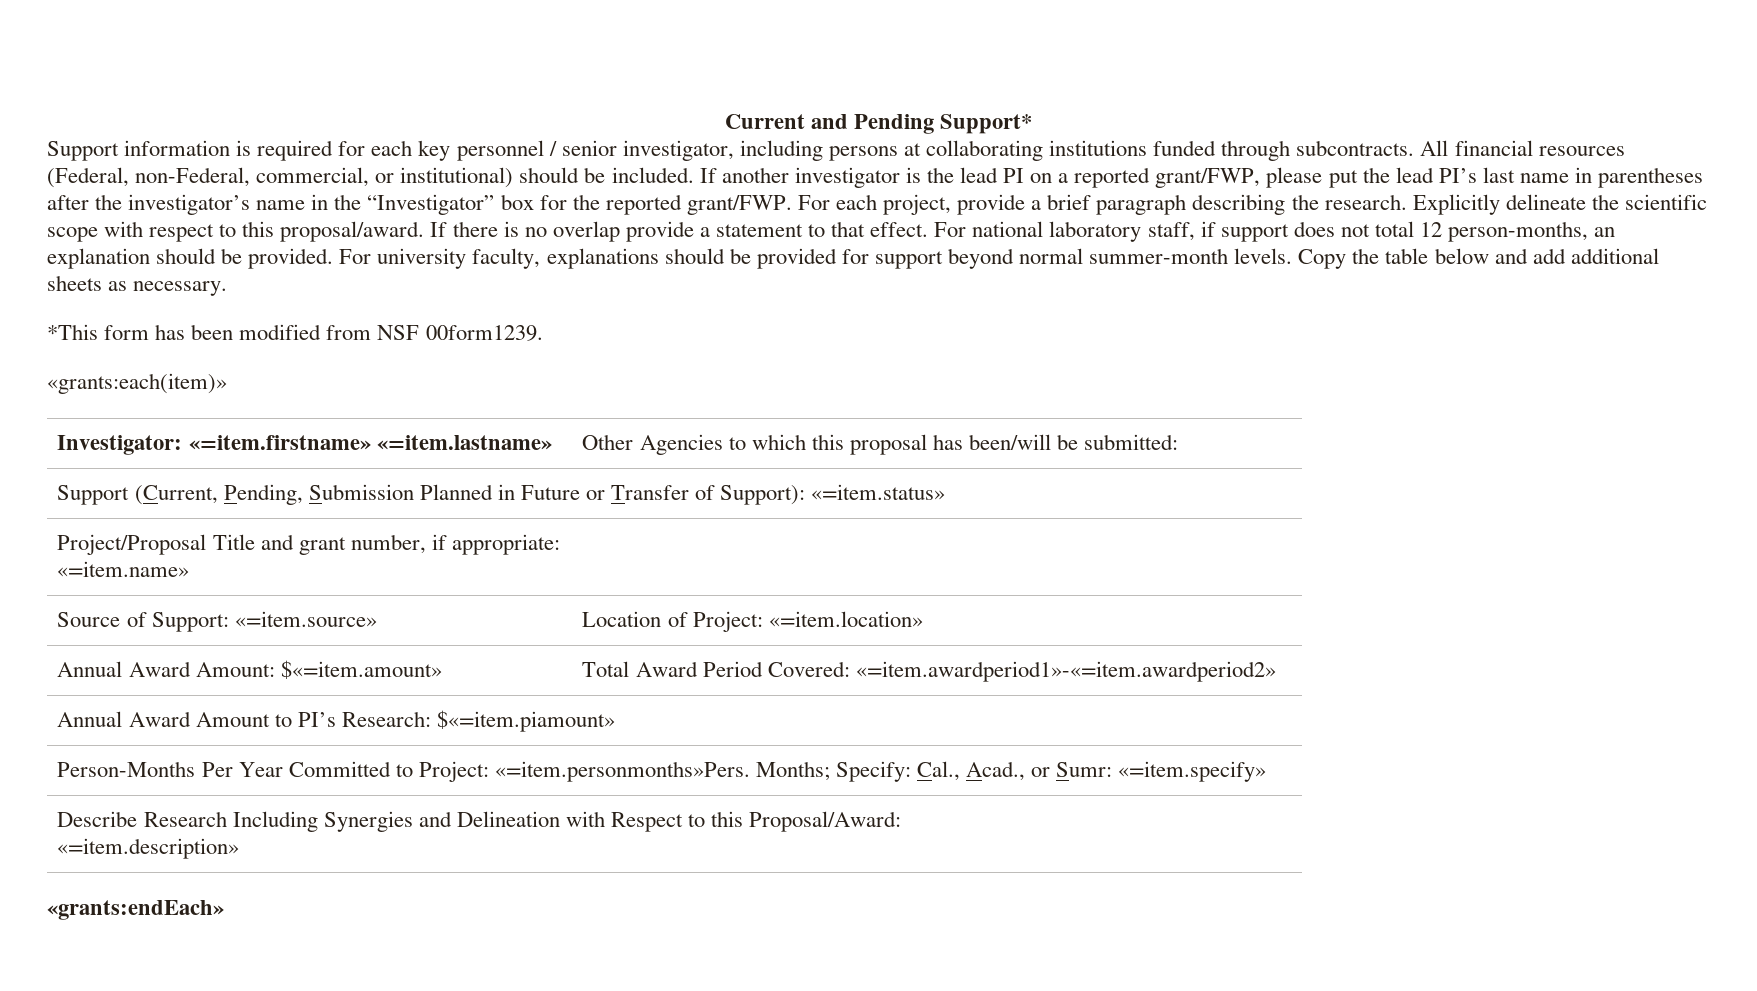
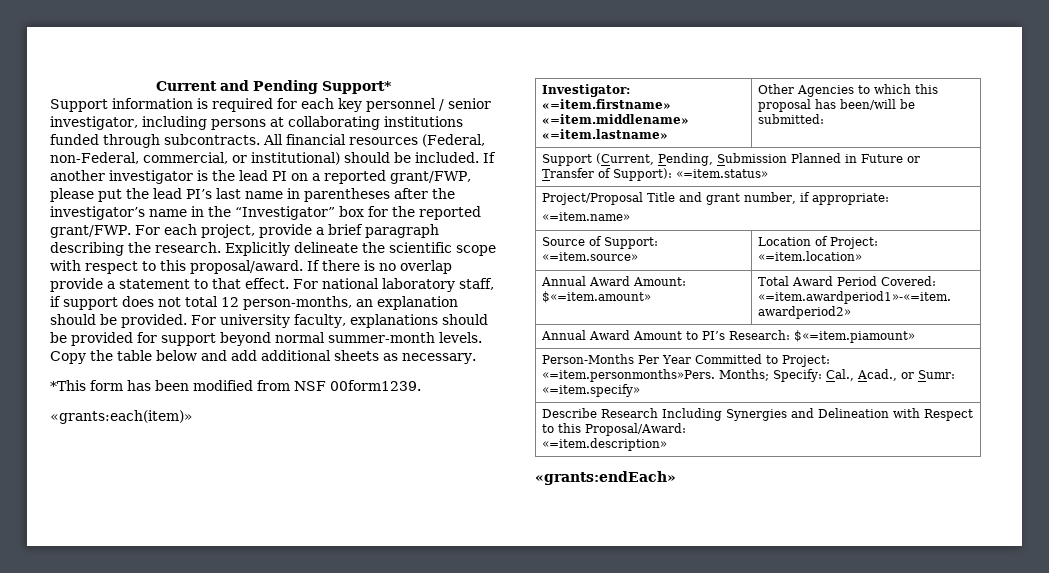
(371, 442) none -> [541,114,689,124] «=item.middlename»

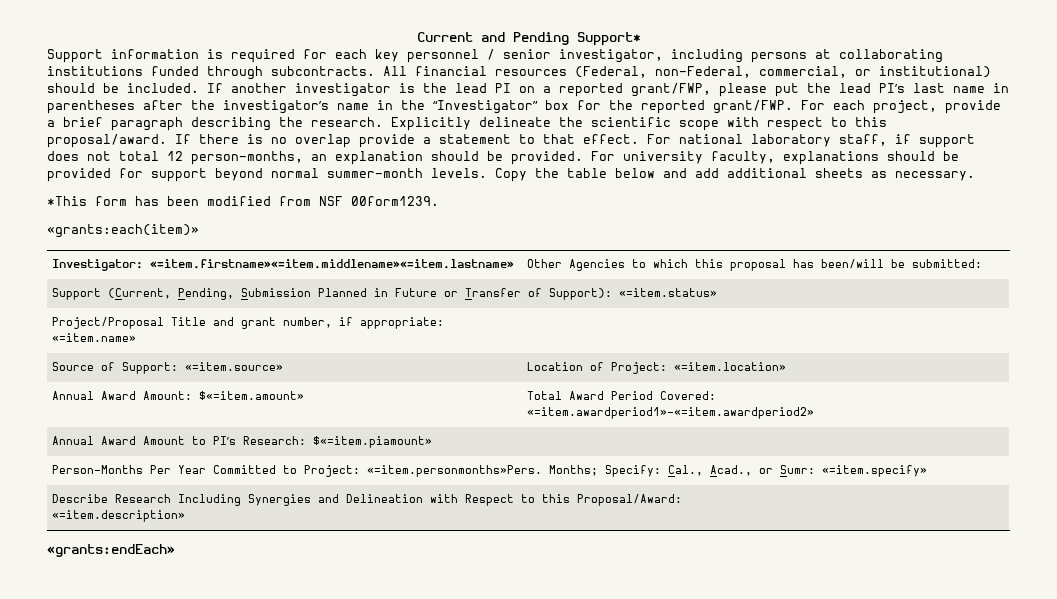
[541,99,671,109] [541,114,689,124] [541,129,668,139] «=item.firstname» «=item.middlename» «=item.lastname» -> [150,259,515,269] «=item.firstname»«=item.middlename»«=item.lastname»

